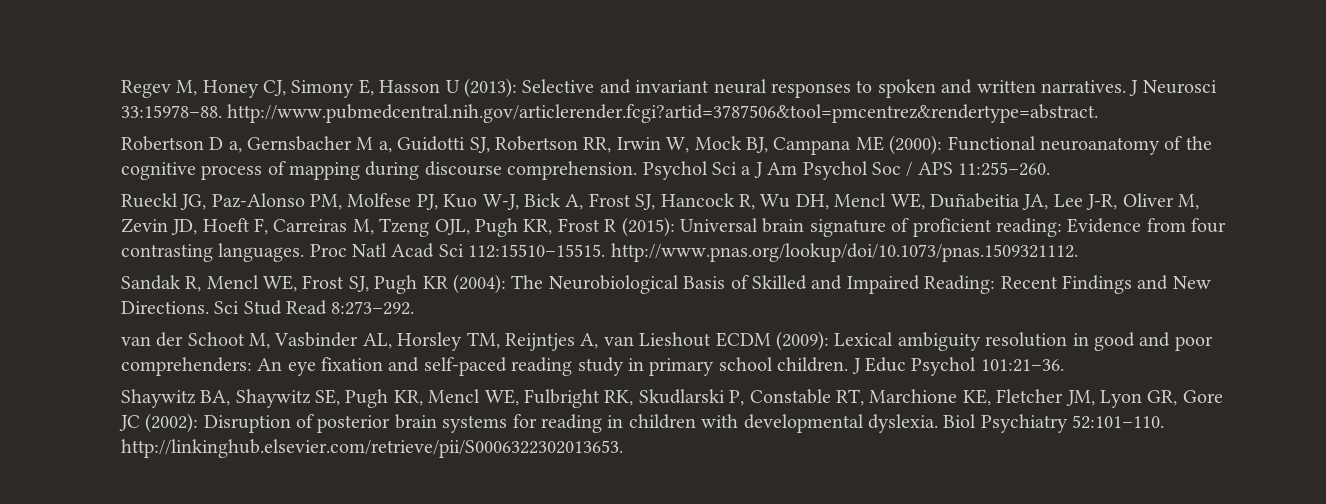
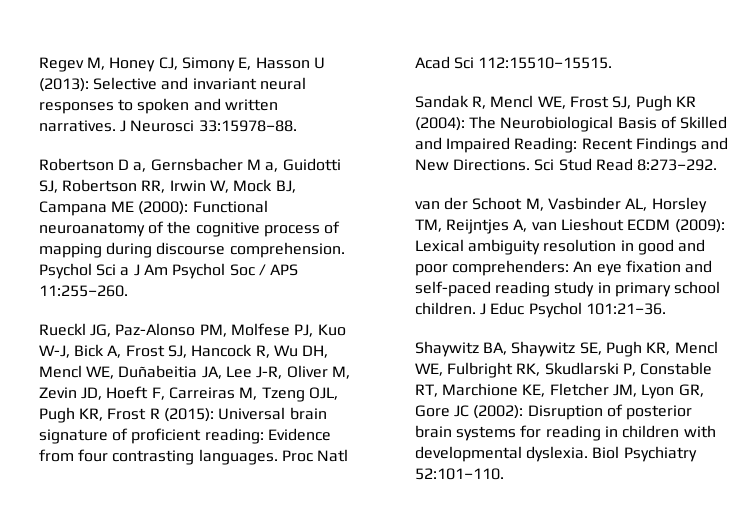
[227,104,1099,123] http://www.pubmedcentral.nih.gov/articlerender.fcgi?artid=3787506&tool=pmcentrez&rendertype=abstract. -> (297, 126) none
[610,243,1078,262] http://www.pnas.org/lookup/doi/10.1073/pnas.1509321112. -> (613, 63) none
[120,439,623,458] http://linkinghub.elsevier.com/retrieve/pii/S0006322302013653. -> (504, 474) none

